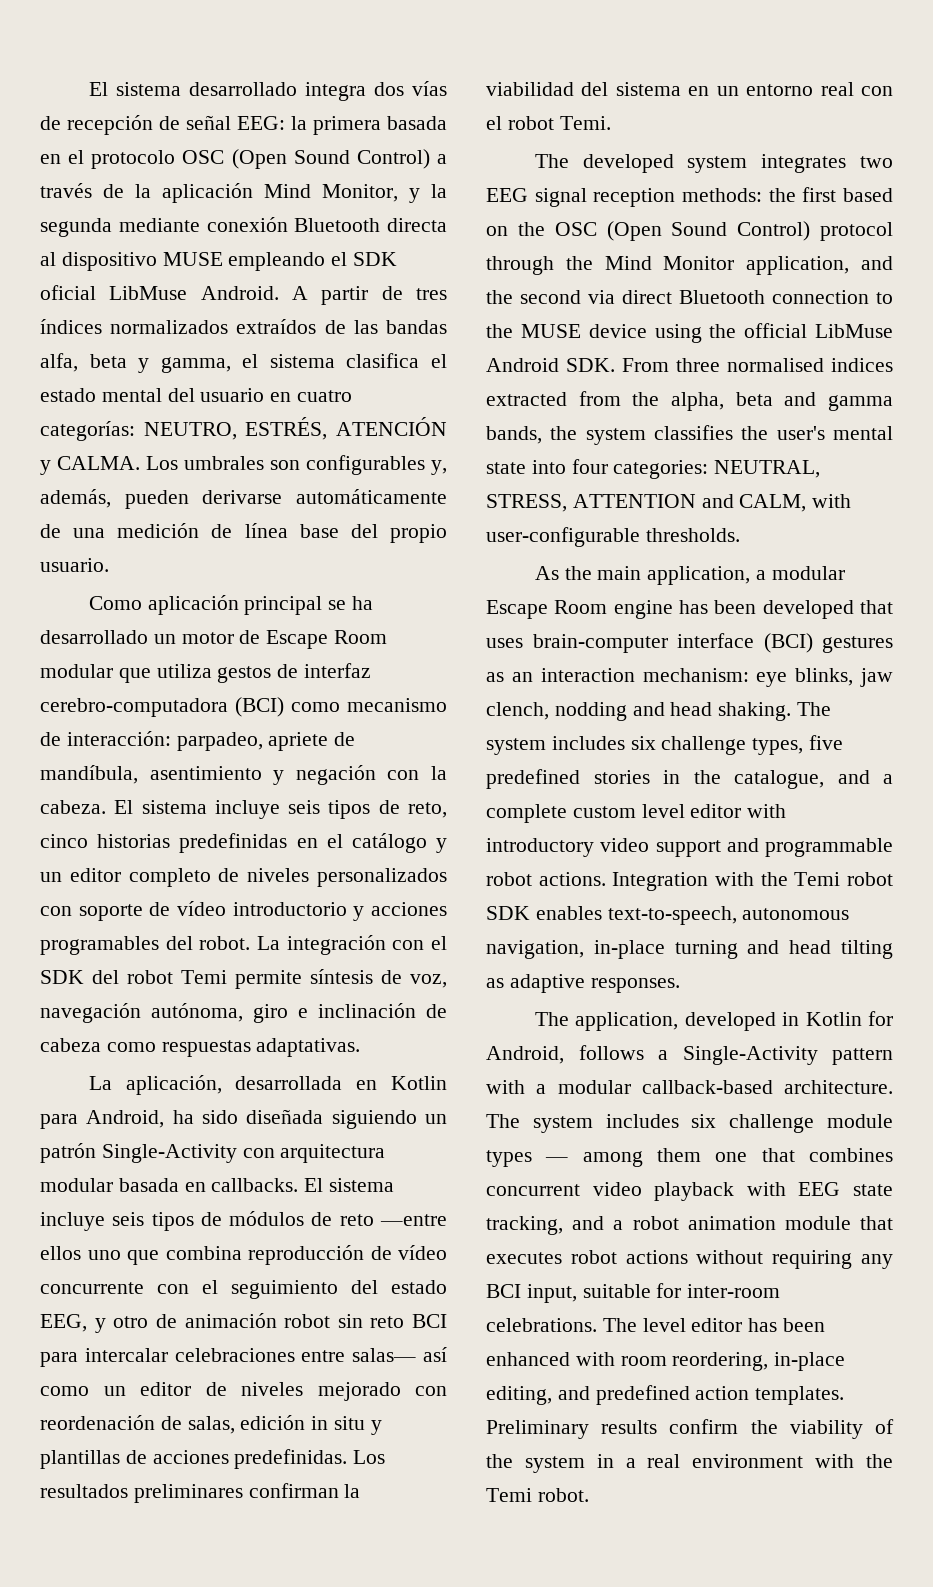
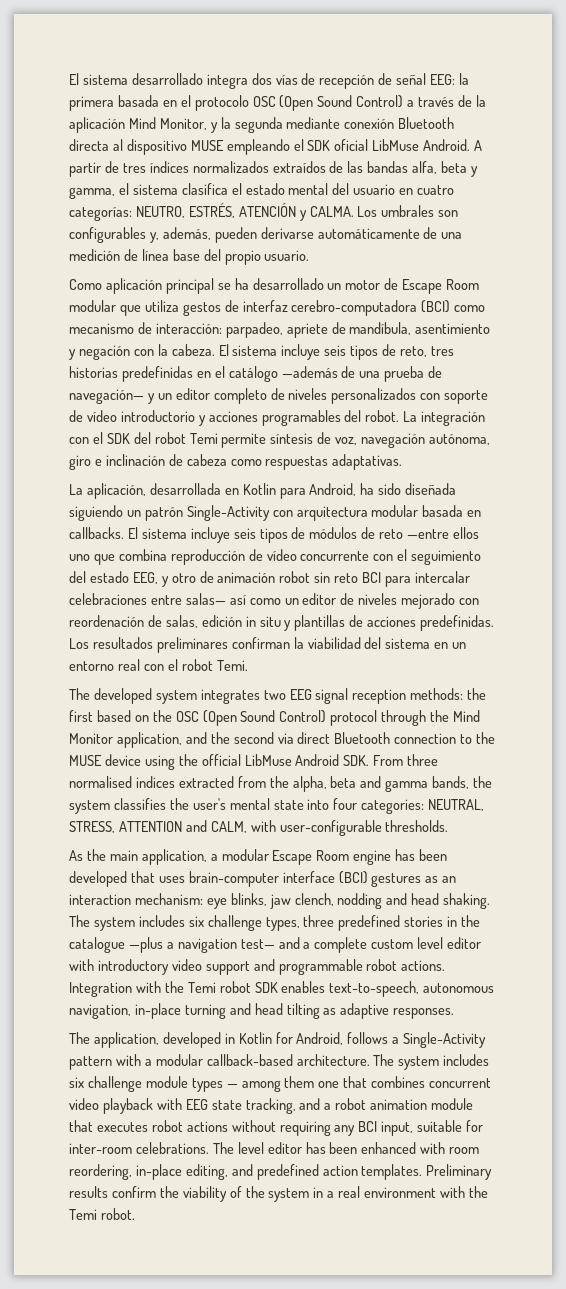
[40,834,88,848] cinco -> [430,346,454,356] tres
(427, 843) none -> [281,366,443,382] [69,389,144,404] —además de una prueba de navegación—
[809,735,844,750] five -> [303,915,335,927] three
[734,770,824,789] catalogue, -> [69,937,275,953] catalogue —plus a navigation test—

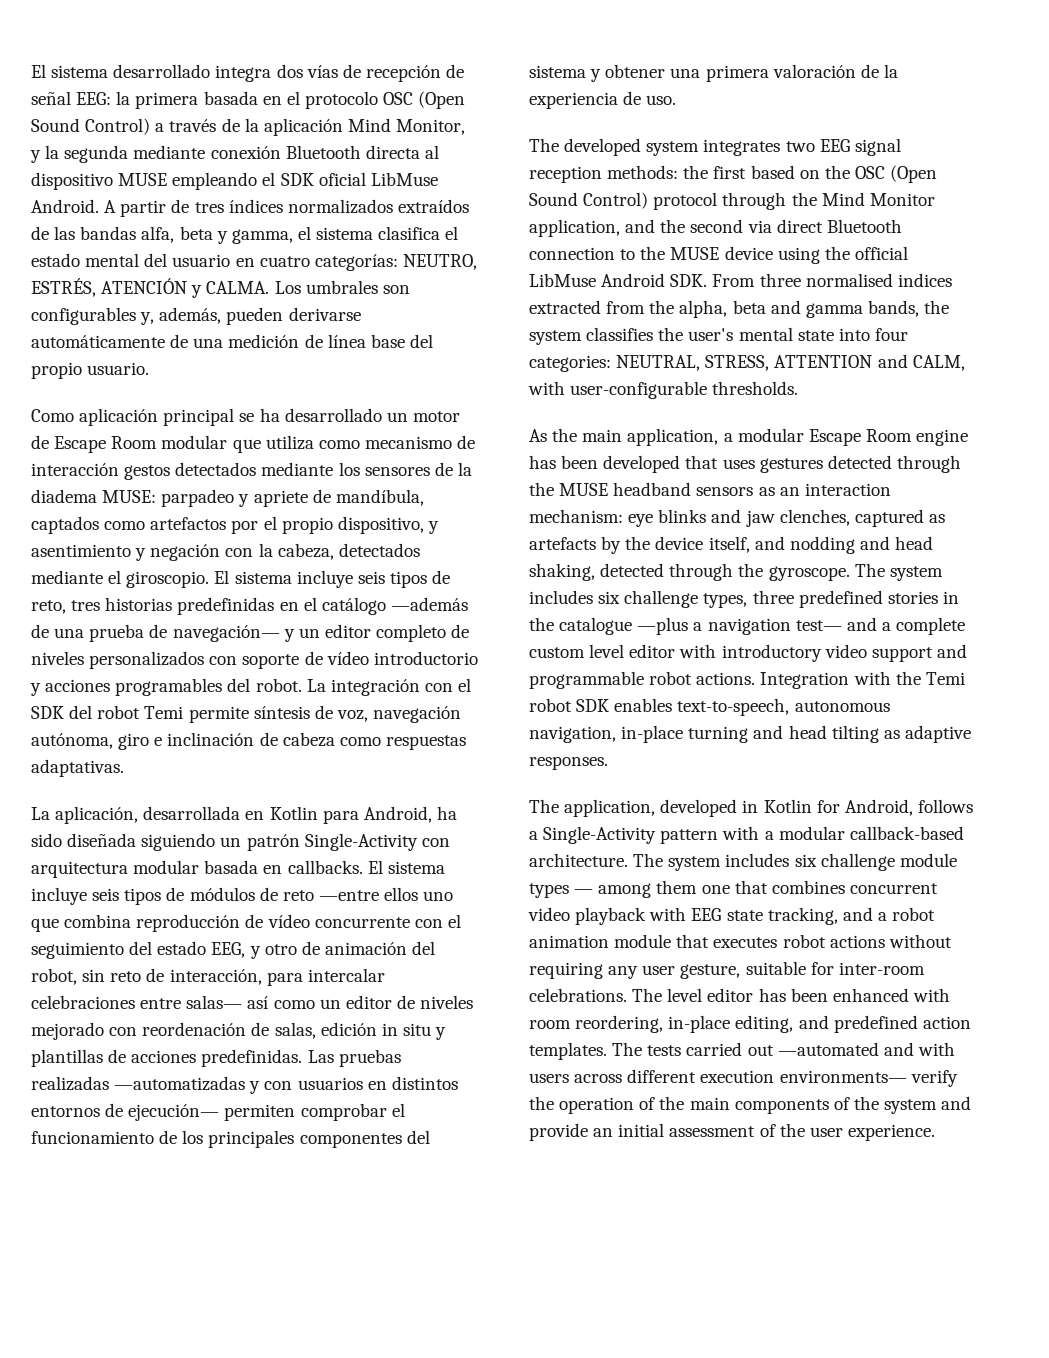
[182,300,486,316] [69,322,412,338] gestos de interfaz cerebro-computadora (BCI) como mecanismo de interacción: parpadeo, apriete de mandíbula, -> [318,435,476,449] [31,462,472,480] [31,489,424,507] [31,516,439,534] como mecanismo de interacción gestos detectados mediante los sensores de la diadema MUSE: parpadeo y apriete de mandíbula, captados como artefactos por el propio dispositivo, y
[171,344,215,356] cabeza. -> [277,543,420,560] [31,570,210,588] cabeza, detectados mediante el giroscopio.
[279,571,382,583] robot sin reto BCI -> [412,941,436,955] [31,968,262,985] del robot, sin reto de interacción,
[69,637,467,653] [69,659,248,671] Los resultados preliminares confirman la viabilidad del sistema en un entorno real con el robot Temi. -> [307,1049,401,1067] [31,1076,458,1094] [31,1103,405,1121] [31,1130,430,1148] [529,64,898,82] [529,91,677,109] Las pruebas realizadas —automatizadas y con usuarios en distintos entornos de ejecución— permiten comprobar el funcionamiento de los principales componentes del sistema y obtener una primera valoración de la experiencia de uso.
[188,871,422,887] brain-computer interface (BCI) gestures -> [759,455,961,473] [529,482,754,496] gestures detected through the MUSE headband sensors
[230,893,491,909] blinks, jaw clench, nodding and head shaking. -> [658,509,945,527] [529,536,934,554] [529,563,850,581] blinks and jaw clenches, captured as artefacts by the device itself, and nodding and head shaking, detected through the gyroscope.
[358,1121,414,1136] BCI input, -> [642,964,741,979] user gesture,
[426,1164,493,1180] [69,1186,488,1202] [69,1208,135,1220] Preliminary results confirm the viability of the system in a real environment with the Temi robot. -> [612,1042,955,1056] [529,1069,958,1087] [529,1096,972,1114] [529,1123,935,1141] The tests carried out —automated and with users across different execution environments— verify the operation of the main components of the system and provide an initial assessment of the user experience.

